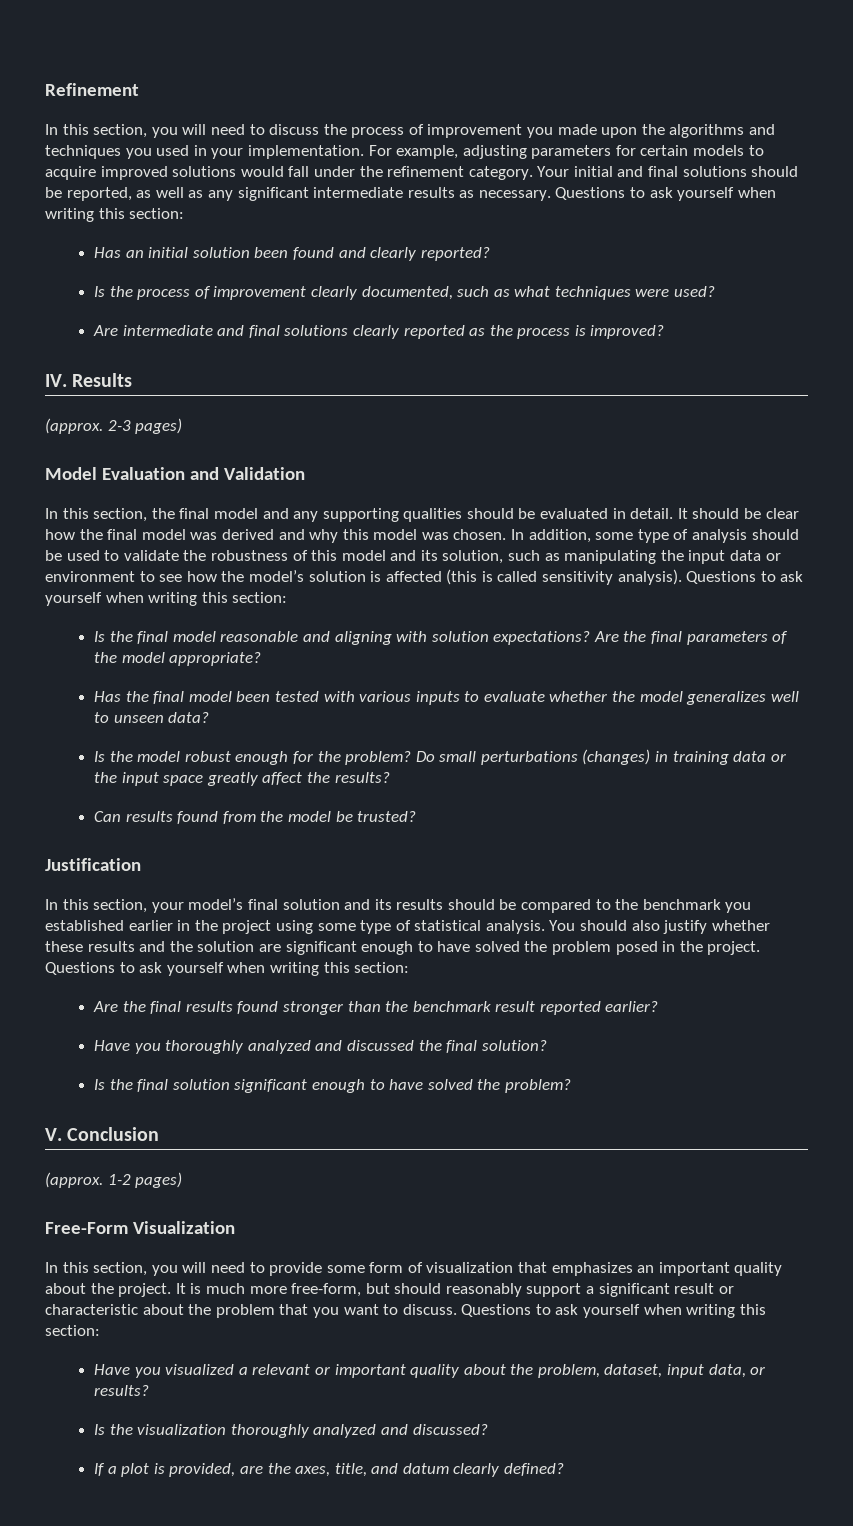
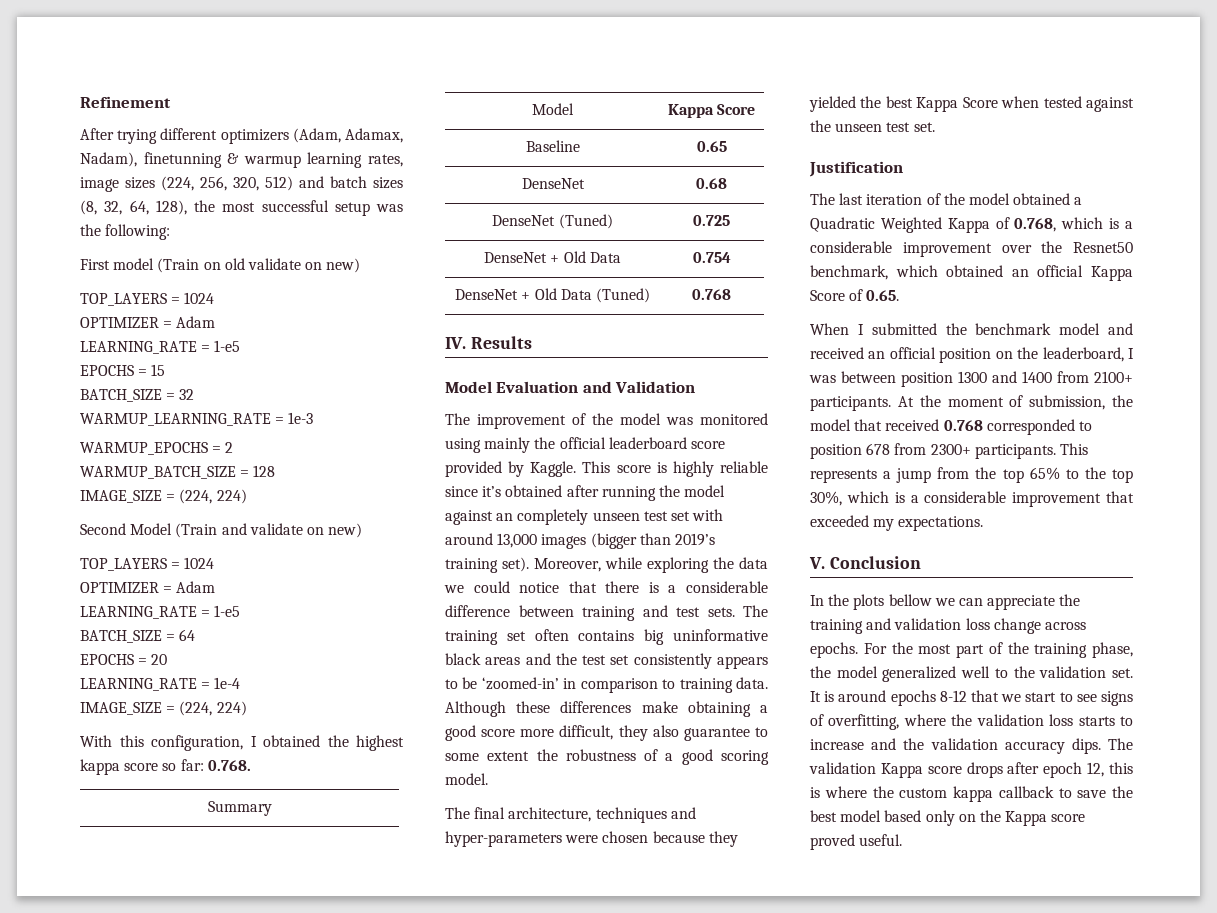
[45,124,776,138] [45,145,764,159] [45,166,799,180] [45,187,776,201] [45,208,185,222] [93,247,490,261] [93,286,716,300] [92,325,665,339] In this section, you will need to discuss the process of improvement you made upon the algorithms and techniques you used in your implementation. For example, adjusting parameters for certain models to acquire improved solutions would fall under the refinement category. Your initial and final solutions should be reported, as well as any significant intermediate results as necessary. Questions to ask yourself when writing this section: // Has an initial solution been found and clearly reported? // Is the process of improvement clearly documented, such as what techniques were used? // Are intermediate and final solutions clearly reported as the process is improved? -> [80,128,403,144] [80,152,403,168] [80,176,403,192] [80,200,403,216] [80,224,171,240] [80,258,361,273] [80,292,215,306] [80,316,216,328] [80,340,241,354] [80,364,166,376] [80,389,195,402] [80,412,314,426] [80,442,234,455] [80,465,276,479] [80,489,247,504] [80,523,363,538] [80,557,215,571] [80,581,216,593] [80,605,241,619] [80,629,196,643] [80,654,168,665] [80,677,241,691] [80,701,247,716] [80,735,404,751] [80,759,251,775] [207,801,272,816] [532,103,574,115] [667,104,756,118] [525,140,580,152] [696,141,727,152] [521,178,585,189] [696,178,727,189] [492,214,613,229] [693,215,730,226] [484,251,621,263] [692,252,731,263] [455,288,650,303] [692,289,731,300] After trying different optimizers (Adam, Adamax, Nadam), finetunning & warmup learning rates, image sizes (224, 256, 320, 512) and batch sizes (8, 32, 64, 128), the most successful setup was the following: // First model (Train on old validate on new) // TOP_LAYERS = 1024 // OPTIMIZER = Adam // LEARNING_RATE = 1-e5 // EPOCHS = 15 // BATCH_SIZE = 32 // WARMUP_LEARNING_RATE = 1e-3 // WARMUP_EPOCHS = 2 // WARMUP_BATCH_SIZE = 128 // IMAGE_SIZE = (224, 224) // Second Model (Train and validate on new) // TOP_LAYERS = 1024 // OPTIMIZER = Adam // LEARNING_RATE = 1-e5 // BATCH_SIZE = 64 // EPOCHS = 20 // LEARNING_RATE = 1e-4 // IMAGE_SIZE = (224, 224) // With this configuration, I obtained the highest kappa score so far: 0.768. // Summary // Model | Kappa Score // Baseline | 0.65 // DenseNet | 0.68 // DenseNet (Tuned) | 0.725 // DenseNet + Old Data | 0.754 // DenseNet + Old Data (Tuned) | 0.768
[45,418,183,434] // (approx. 2-3 pages) -> (532, 342) none
[45,508,799,522] [45,529,799,543] [45,550,781,564] [45,569,804,585] [45,592,288,606] [93,631,789,645] [93,652,262,666] [93,691,799,705] [93,712,210,723] [93,749,786,765] [93,772,390,786] [93,811,417,824] [45,858,141,871] [45,898,752,913] [45,920,770,934] [45,941,761,955] [45,962,410,976] [92,1001,659,1015] [93,1040,547,1054] [93,1079,571,1093] [45,1127,160,1141] [45,1172,183,1188] [45,1221,235,1234] [45,1262,783,1276] [45,1283,734,1297] [45,1304,766,1318] [45,1325,100,1336] [93,1364,766,1378] [93,1385,149,1396] [93,1424,488,1438] [93,1463,565,1477] In this section, the final model and any supporting qualities should be evaluated in detail. It should be clear how the final model was derived and why this model was chosen. In addition, some type of analysis should be used to validate the robustness of this model and its solution, such as manipulating the input data or environment to see how the model’s solution is affected (this is called sensitivity analysis). Questions to ask yourself when writing this section: // Is the final model reasonable and aligning with solution expectations? Are the final parameters of the model appropriate? // Has the final model been tested with various inputs to evaluate whether the model generalizes well to unseen data? // Is the model robust enough for the problem? Do small perturbations (changes) in training data or the input space greatly affect the results? // Can results found from the model be trusted? // Justification // In this section, your model’s final solution and its results should be compared to the benchmark you established earlier in the project using some type of statistical analysis. You should also justify whether these results and the solution are significant enough to have solved the problem posed in the project. Questions to ask yourself when writing this section: // Are the final results found stronger than the benchmark result reported earlier? // Have you thoroughly analyzed and discussed the final solution? // Is the final solution significant enough to have solved the problem? // V. Conclusion // (approx. 1-2 pages) // Free-Form Visualization // In this section, you will need to provide some form of visualization that emphasizes an important quality about the project. It is much more free-form, but should reasonably support a significant result or characteristic about the problem that you want to discuss. Questions to ask yourself when writing this section: // Have you visualized a relevant or important quality about the problem, dataset, input data, or results? // Is the visualization thoroughly analyzed and discussed? // If a plot is provided, are the axes, title, and datum clearly defined? -> [445,413,768,429] [445,437,725,453] [445,461,768,477] [445,485,726,501] [445,509,724,525] [445,533,715,549] [445,557,768,573] [444,581,768,593] [445,605,768,621] [445,629,768,645] [445,653,768,669] [445,677,768,693] [445,701,768,717] [445,725,768,741] [445,749,769,765] [445,773,488,785] [445,807,696,823] [445,831,738,847] [809,96,1134,112] [810,120,935,132] [809,161,903,177] [810,193,1083,205] [810,217,1133,233] [810,241,1133,257] [810,265,1133,281] [810,289,900,301] [810,323,1133,335] [810,347,1134,363] [809,371,1133,387] [810,395,1133,411] [810,419,1092,435] [810,443,1088,459] [810,467,1133,483] [810,491,1134,507] [810,515,984,531] [809,556,921,569] [810,594,1081,610] [810,618,1086,634] [810,642,1133,658] [810,666,1133,682] [810,690,1133,706] [810,714,1133,730] [810,738,1133,754] [809,762,1133,778] [810,786,1133,802] [810,810,1086,826] [810,834,903,850] The improvement of the model was monitored using mainly the official leaderboard score provided by Kaggle. This score is highly reliable since it’s obtained after running the model against an completely unseen test set with around 13,000 images (bigger than 2019’s training set). Moreover, while exploring the data we could notice that there is a considerable difference between training and test sets. The training set often contains big uninformative black areas and the test set consistently appears to be ‘zoomed-in’ in comparison to training data. Although these differences make obtaining a good score more difficult, they also guarantee to some extent the robustness of a good scoring model. // The final architecture, techniques and hyper-parameters were chosen because they yielded the best Kappa Score when tested against the unseen test set. // Justification // The last iteration of the model obtained a Quadratic Weighted Kappa of 0.768, which is a considerable improvement over the Resnet50 benchmark, which obtained an official Kappa Score of 0.65. // When I submitted the benchmark model and received an official position on the leaderboard, I was between position 1300 and 1400 from 2100+ participants. At the moment of submission, the model that received 0.768 corresponded to position 678 from 2300+ participants. This represents a jump from the top 65% to the top 30%, which is a considerable improvement that exceeded my expectations. // V. Conclusion // In the plots bellow we can appreciate the training and validation loss change across epochs. For the most part of the training phase, the model generalized well to the validation set. It is around epochs 8-12 that we start to see signs of overfitting, where the validation loss starts to increase and the validation accuracy dips. The validation Kappa score drops after epoch 12, this is where the custom kappa callback to save the best model based only on the Kappa score proved useful.

